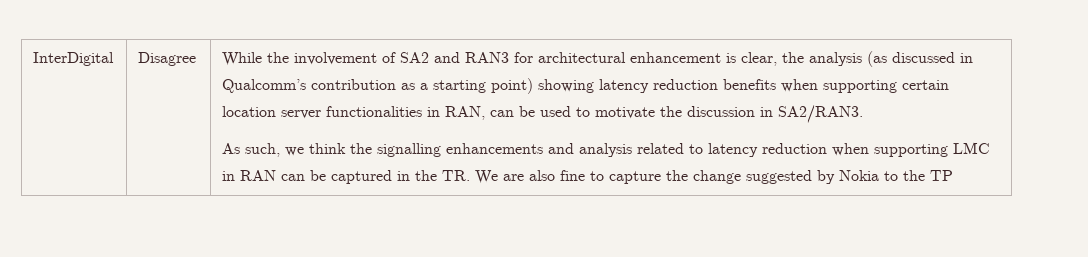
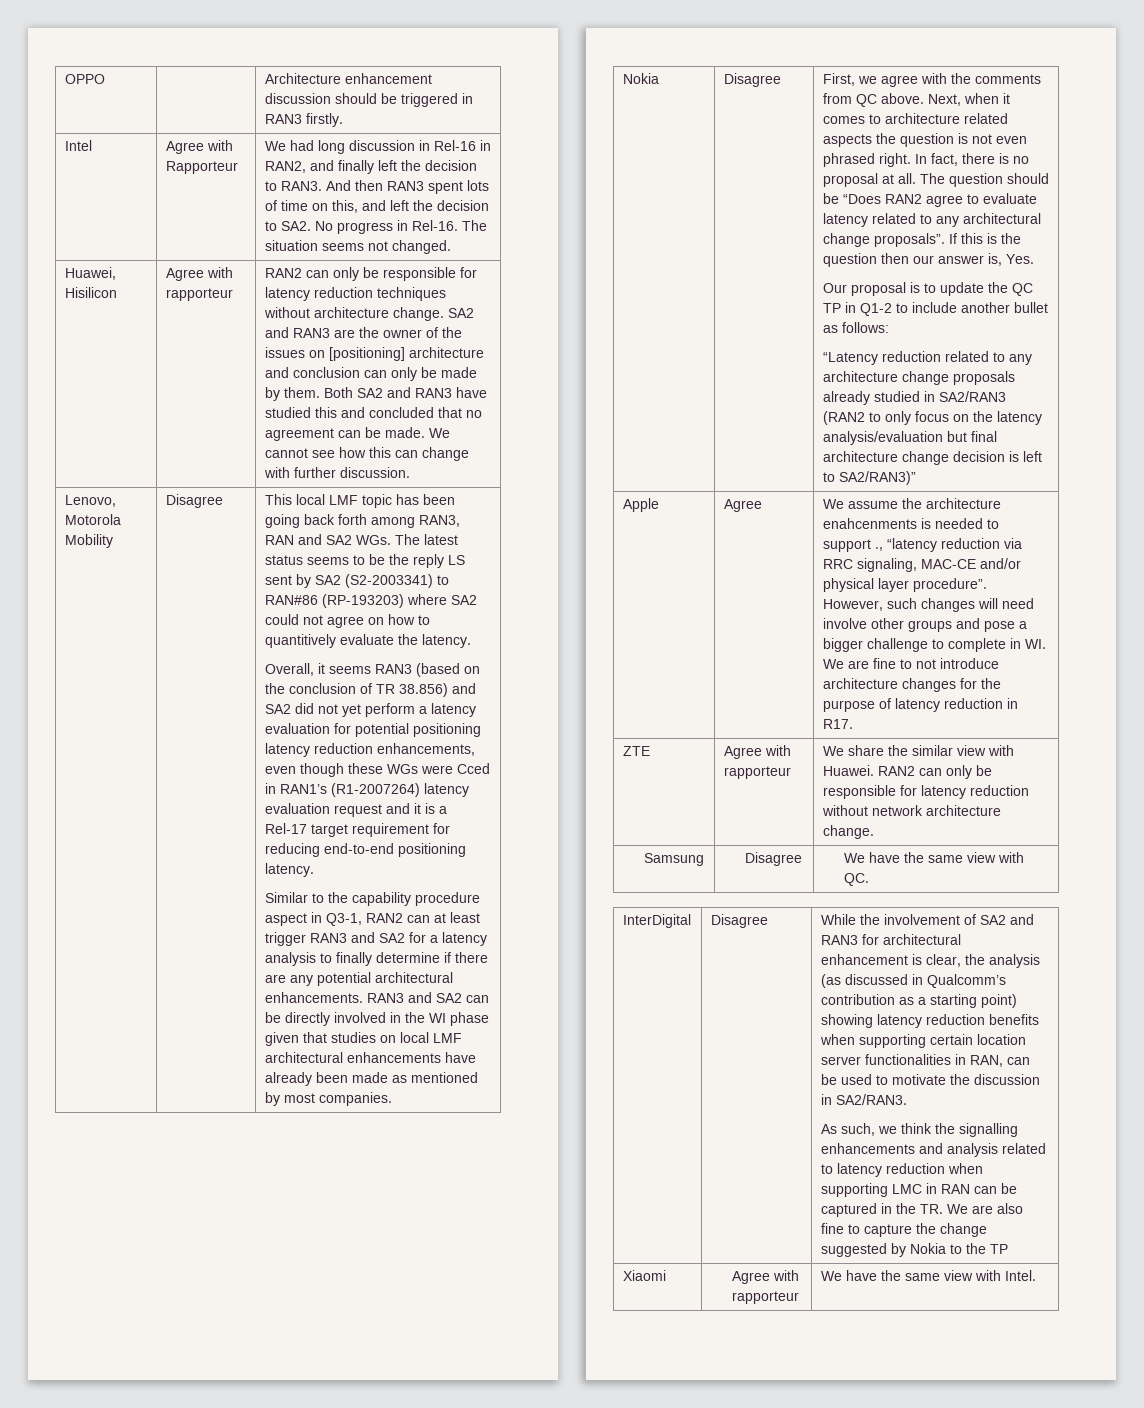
(33, 59) none -> [64,74,105,84] [264,73,432,84] [264,93,473,107] [264,113,343,127] [64,140,92,151] [165,140,233,154] [165,161,238,174] [264,140,491,154] [264,160,477,174] [264,180,489,194] [264,200,489,213] [264,220,487,234] [264,240,451,254] [64,267,116,280] [64,287,117,298] [165,267,233,281] [165,288,233,301] [264,267,477,281] [264,287,446,301] [263,307,474,321] [264,327,462,338] [264,347,484,361] [264,367,477,381] [264,387,487,401] [264,407,482,418] [264,427,450,441] [264,447,469,461] [263,467,410,478] [64,495,116,507] [64,514,121,525] [64,534,113,548] [165,494,223,508] [264,494,455,508] [264,514,460,528] [264,534,458,545] [264,554,465,568] [264,574,449,588] [264,594,477,608] [264,614,430,628] [264,634,471,648] [264,663,480,677] [264,683,476,697] [264,703,476,717] [264,723,481,737] [264,743,475,757] [264,763,490,777] [264,783,469,797] [264,803,447,817] [264,823,450,837] [264,843,466,857] [264,863,314,877] [264,892,480,906] [264,912,480,926] [264,932,487,946] [264,952,488,966] [264,972,453,986] [264,992,489,1003] [264,1012,489,1026] [264,1032,462,1046] [264,1052,476,1063] [264,1072,478,1086] [264,1092,392,1106] [622,73,659,84] [723,73,781,87] [822,73,1041,87] [822,93,1010,107] [822,113,1008,124] [822,133,1027,147] [822,153,1029,167] [822,173,1049,187] [822,193,1037,207] [822,213,1041,227] [822,233,1021,247] [822,253,1034,267] [822,282,1033,296] [822,302,1048,316] [822,322,889,333] [822,351,1032,365] [822,371,1015,385] [822,391,1006,405] [822,411,1042,425] [822,431,997,445] [822,451,1042,465] [822,471,916,485] [622,498,659,512] [723,499,762,512] [822,498,1001,509] [822,518,999,529] [822,538,1022,552] [822,558,1021,572] [822,578,987,592] [822,598,1034,612] [822,618,1027,632] [822,638,1046,652] [822,658,999,669] [822,678,1001,692] [822,698,1018,712] [822,719,853,729] [622,746,650,756] [723,745,791,759] [723,766,791,779] [822,745,1014,756] [822,765,992,779] [822,785,1029,799] [821,805,1001,816] [822,825,874,839] [644,853,705,866] [745,852,803,866] [844,852,1025,863] [844,873,870,886] OPPO | | Architecture enhancement discussion should be triggered in RAN3 firstly. // Intel | Agree with Rapporteur | We had long discussion in Rel-16 in RAN2, and finally left the decision to RAN3. And then RAN3 spent lots of time on this, and left the decision to SA2. No progress in Rel-16. The situation seems not changed. // Huawei, Hisilicon | Agree with rapporteur | RAN2 can only be responsible for latency reduction techniques without architecture change. SA2 and RAN3 are the owner of the issues on [positioning] architecture and conclusion can only be made by them. Both SA2 and RAN3 have studied this and concluded that no agreement can be made. We cannot see how this can change with further discussion. // Lenovo, Motorola Mobility | Disagree | This local LMF topic has been going back forth among RAN3, RAN and SA2 WGs. The latest status seems to be the reply LS sent by SA2 (S2-2003341) to RAN#86 (RP-193203) where SA2 could not agree on how to quantitively evaluate the latency. // Overall, it seems RAN3 (based on the conclusion of TR 38.856) and SA2 did not yet perform a latency evaluation for potential positioning latency reduction enhancements, even though these WGs were Cced in RAN1’s (R1-2007264) latency evaluation request and it is a Rel-17 target requirement for reducing end-to-end positioning latency. // Similar to the capability procedure aspect in Q3-1, RAN2 can at least trigger RAN3 and SA2 for a latency analysis to finally determine if there are any potential architectural enhancements. RAN3 and SA2 can be directly involved in the WI phase given that studies on local LMF architectural enhancements have already been made as mentioned by most companies. // Nokia | Disagree | First, we agree with the comments from QC above. Next, when it comes to architecture related aspects the question is not even phrased right. In fact, there is no proposal at all. The question should be “Does RAN2 agree to evaluate latency related to any architectural change proposals”. If this is the question then our answer is, Yes. // Our proposal is to update the QC TP in Q1-2 to include another bullet as follows: // “Latency reduction related to any architecture change proposals already studied in SA2/RAN3 (RAN2 to only focus on the latency analysis/evaluation but final architecture change decision is left to SA2/RAN3)” // Apple | Agree | We assume the architecture enahcenments is needed to support ., “latency reduction via RRC signaling, MAC-CE and/or physical layer procedure”. However, such changes will need involve other groups and pose a bigger challenge to complete in WI. We are fine to not introduce architecture changes for the purpose of latency reduction in R17. // ZTE | Agree with rapporteur | We share the similar view with Huawei. RAN2 can only be responsible for latency reduction without network architecture change. // Samsung | Disagree | We have the same view with QC. //
(954, 175) none -> [622,1270,666,1281] [732,1270,800,1284] [732,1291,800,1304] [820,1270,1036,1281] // Xiaomi | Agree with rapporteur | We have the same view with Intel.

